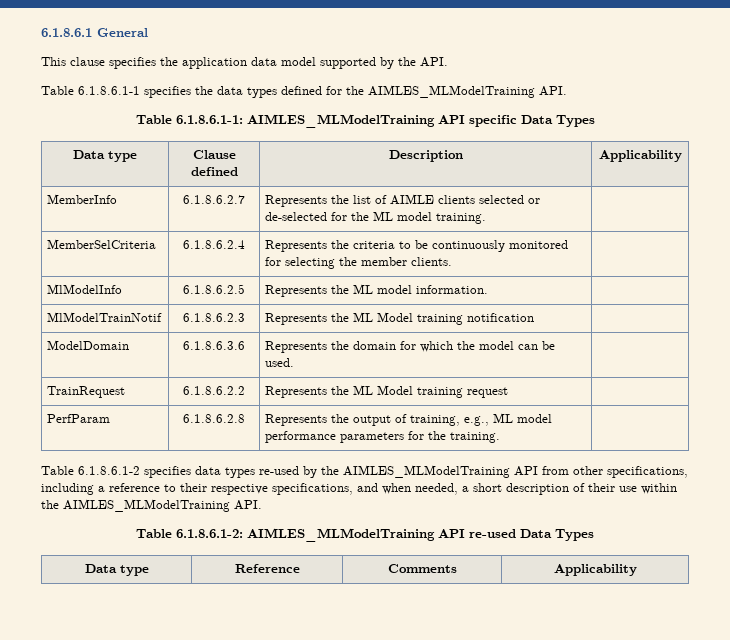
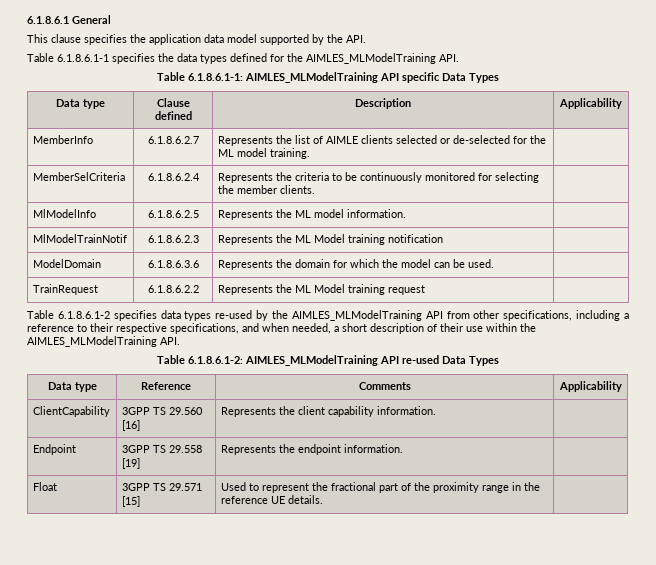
[47,414,111,423] [183,414,245,423] [265,413,553,426] [265,431,501,443] // PerfParam | 6.1.8.6.2.8 | Represents the output of training, e.g., ML model performance parameters for the training. | -> (425, 290) none
(637, 570) none -> [32,406,110,417] [121,407,203,415] [121,420,140,431] [220,406,436,417] [32,444,76,455] [121,445,202,453] [121,458,140,469] [220,444,403,455] [32,482,57,491] [121,483,202,491] [121,496,140,507] [220,482,540,493] [220,495,323,504] // ClientCapability | 3GPP TS 29.560 [16] | Represents the client capability information. | // Endpoint | 3GPP TS 29.558 [19] | Represents the endpoint information. | // Float | 3GPP TS 29.571 [15] | Used to represent the fractional part of the proximity range in the reference UE details. |

